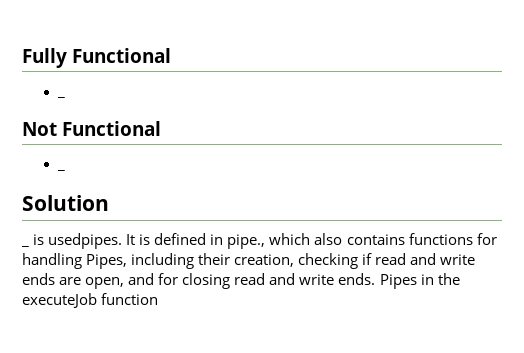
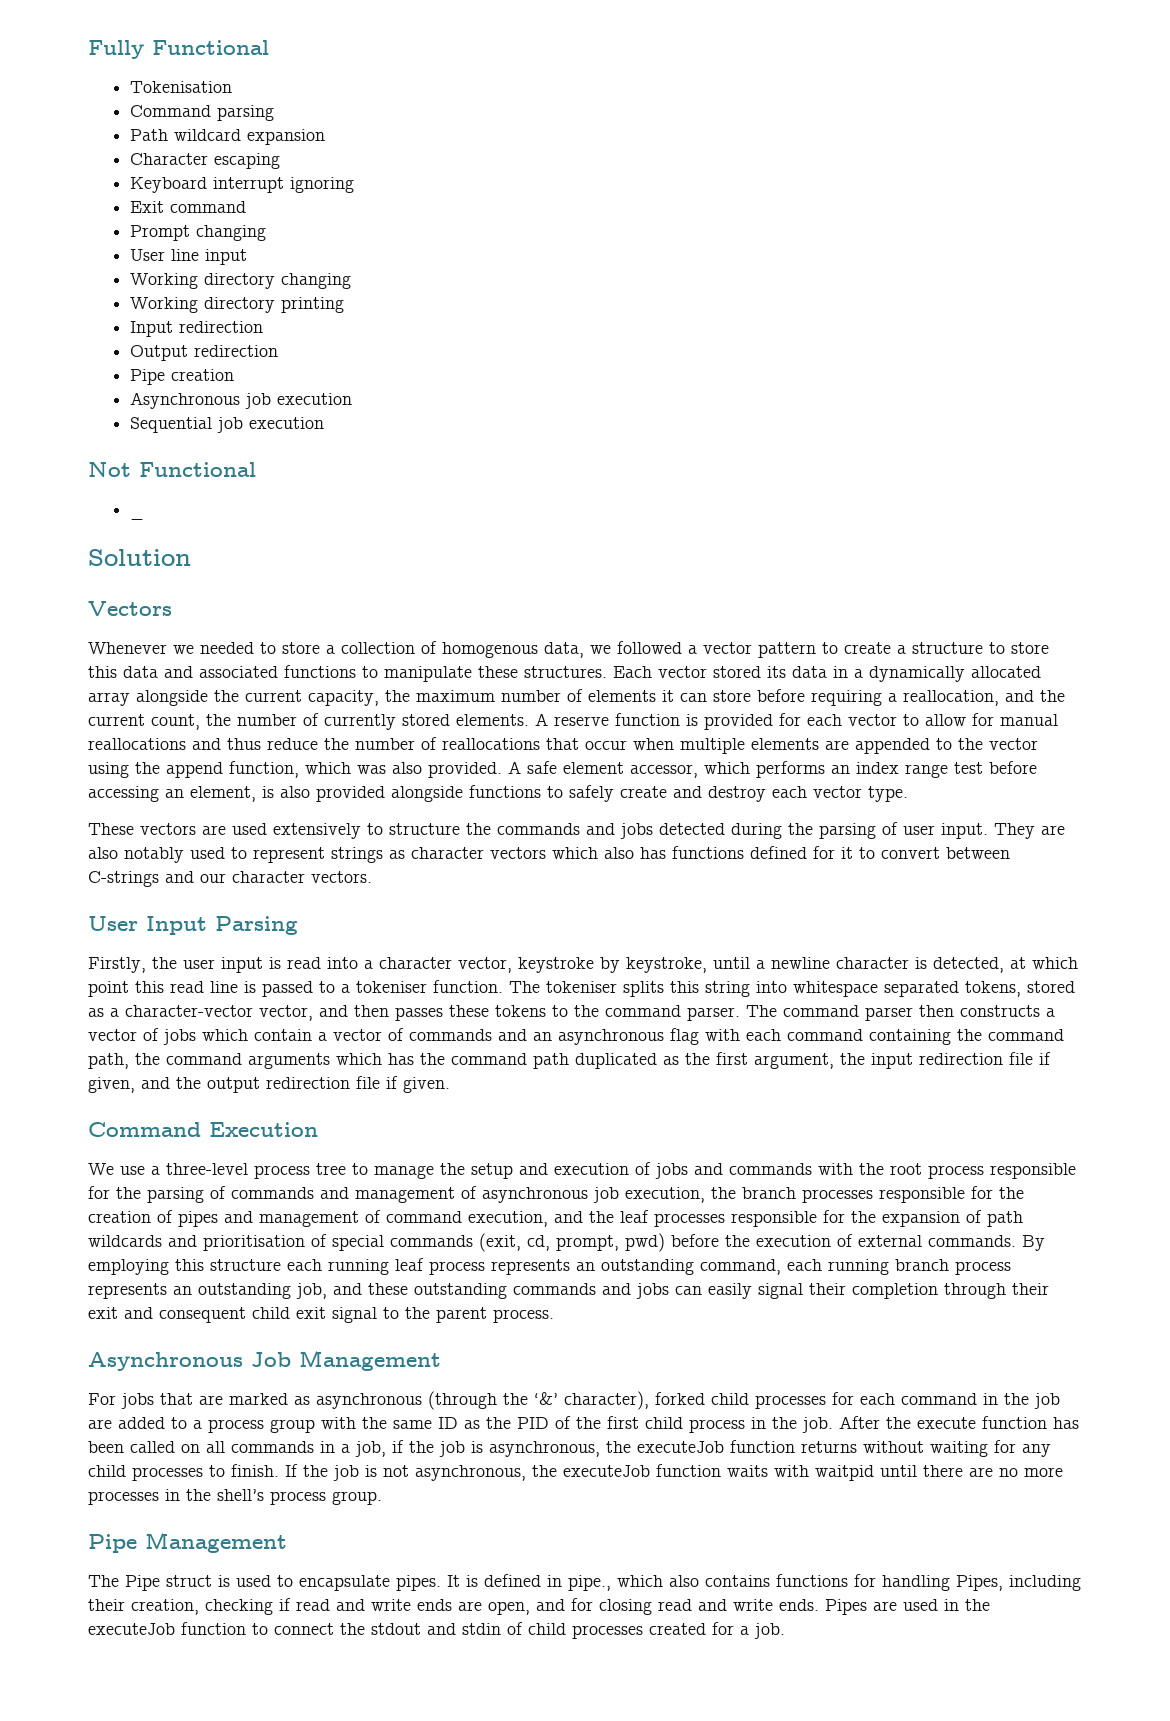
[56,96,65,98] [22,121,162,136] [56,169,65,171] [22,195,109,211] [21,245,29,247] [33,233,123,249] _ // Not Functional // _ // Solution // _ is usedpipes. -> [130,81,233,93] [130,105,275,121] [130,129,326,145] [130,153,281,169] [130,177,355,193] [130,201,247,213] [130,225,267,241] [130,249,248,265] [130,273,352,289] [130,297,345,313] [130,321,264,337] [130,345,279,361] [130,369,235,385] [130,392,353,409] [130,417,325,433] [88,462,256,477] [130,515,145,520] [88,549,191,566] [88,601,172,616] [88,641,1049,658] [88,665,1041,682] [88,689,1065,706] [88,713,1058,730] [88,737,1038,754] [88,761,1037,778] [88,785,908,802] [88,822,1065,839] [88,846,1010,863] [88,871,372,887] [88,916,298,935] [88,957,1078,973] [88,980,1075,997] [88,1005,1055,1021] [88,1028,1064,1045] [88,1052,1051,1069] [88,1076,450,1093] [88,1122,318,1137] [88,1162,1076,1179] [88,1186,1024,1203] [88,1210,1023,1227] [88,1233,1045,1252] [88,1258,1011,1275] [88,1283,1049,1299] [88,1307,554,1323] [88,1350,441,1371] [88,1391,1060,1410] [88,1416,1079,1433] [88,1440,1051,1457] [88,1464,1063,1481] [88,1489,382,1505] [88,1532,287,1553] [88,1575,441,1591] Tokenisation // Command parsing // Path wildcard expansion // Character escaping // Keyboard interrupt ignoring // Exit command // Prompt changing // User line input // Working directory changing // Working directory printing // Input redirection // Output redirection // Pipe creation // Asynchronous job execution // Sequential job execution // Not Functional // _ // Solution // Vectors // Whenever we needed to store a collection of homogenous data, we followed a vector pattern to create a structure to store this data and associated functions to manipulate these structures. Each vector stored its data in a dynamically allocated array alongside the current capacity, the maximum number of elements it can store before requiring a reallocation, and the current count, the number of currently stored elements. A reserve function is provided for each vector to allow for manual reallocations and thus reduce the number of reallocations that occur when multiple elements are appended to the vector using the append function, which was also provided. A safe element accessor, which performs an index range test before accessing an element, is also provided alongside functions to safely create and destroy each vector type. // These vectors are used extensively to structure the commands and jobs detected during the parsing of user input. They are also notably used to represent strings as character vectors which also has functions defined for it to convert between C-strings and our character vectors. // User Input Parsing // Firstly, the user input is read into a character vector, keystroke by keystroke, until a newline character is detected, at which point this read line is passed to a tokeniser function. The tokeniser splits this string into whitespace separated tokens, stored as a character-vector vector, and then passes these tokens to the command parser. The command parser then constructs a vector of jobs which contain a vector of commands and an asynchronous flag with each command containing the command path, the command arguments which has the command path duplicated as the first argument, the input redirection file if given, and the output redirection file if given. // Command Execution // We use a three-level process tree to manage the setup and execution of jobs and commands with the root process responsible for the parsing of commands and management of asynchronous job execution, the branch processes responsible for the creation of pipes and management of command execution, and the leaf processes responsible for the expansion of path wildcards and prioritisation of special commands (exit, cd, prompt, pwd) before the execution of external commands. By employing this structure each running leaf process represents an outstanding command, each running branch process represents an outstanding job, and these outstanding commands and jobs can easily signal their completion through their exit and consequent child exit signal to the parent process. // Asynchronous Job Management // For jobs that are marked as asynchronous (through the ‘&’ character), forked child processes for each command in the job are added to a process group with the same ID as the PID of the first child process in the job. After the execute function has been called on all commands in a job, if the job is asynchronous, the executeJob function returns without waiting for any child processes to finish. If the job is not asynchronous, the executeJob function waits with waitpid until there are no more processes in the shell’s process group. // Pipe Management // The Pipe struct is used to encapsulate pipes.
(417, 281) none -> [873,1599,938,1611] are used
(159, 299) none -> [252,1622,785,1639] to connect the stdout and stdin of child processes created for a job.

